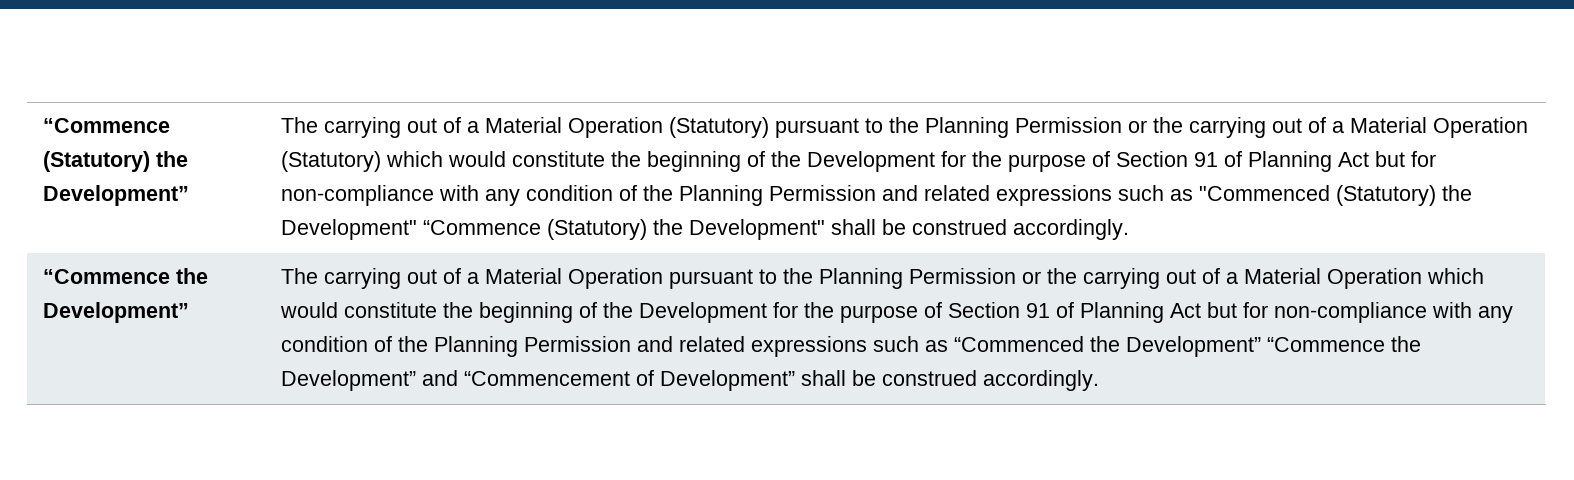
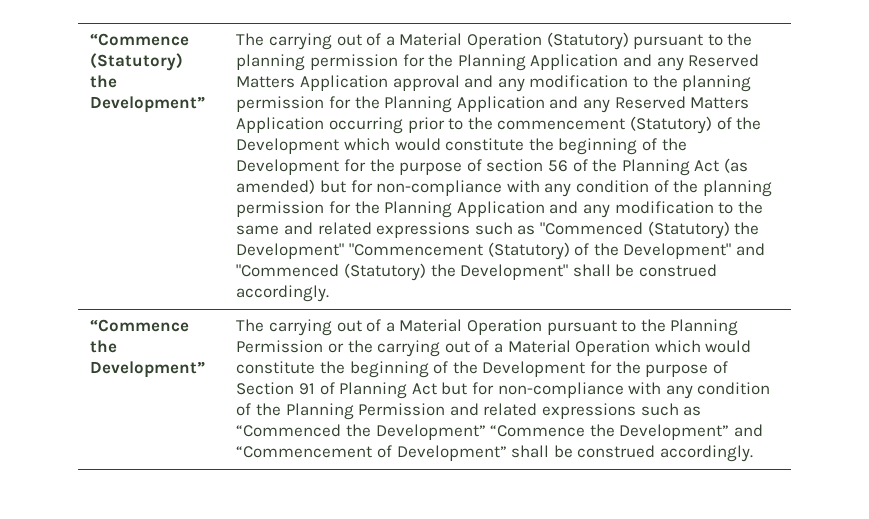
[924,117,1528,138] [280,151,381,172] Planning Permission or the carrying out of a Material Operation (Statutory) -> [236,54,760,71] [236,75,752,92] [236,96,750,113] [236,116,762,134] [236,138,340,154] planning permission for the Planning Application and any Reserved Matters Application approval and any modification to the planning permission for the Planning Application and any Reserved Matters Application occurring prior to the commencement (Statutory) of the Development
[1115,151,1436,172] [280,185,876,206] Section 91 of Planning Act but for non-compliance with any condition of the Planning Permission -> [486,158,748,176] [236,179,772,197] [236,201,763,218] [236,225,280,235] section 56 of the Planning Act (as amended) but for non-compliance with any condition of the planning permission for the Planning Application and any modification to the same
[422,220,541,235] “Commence -> [349,242,765,260] [236,264,340,277] "Commencement (Statutory) of the Development" and "Commenced

